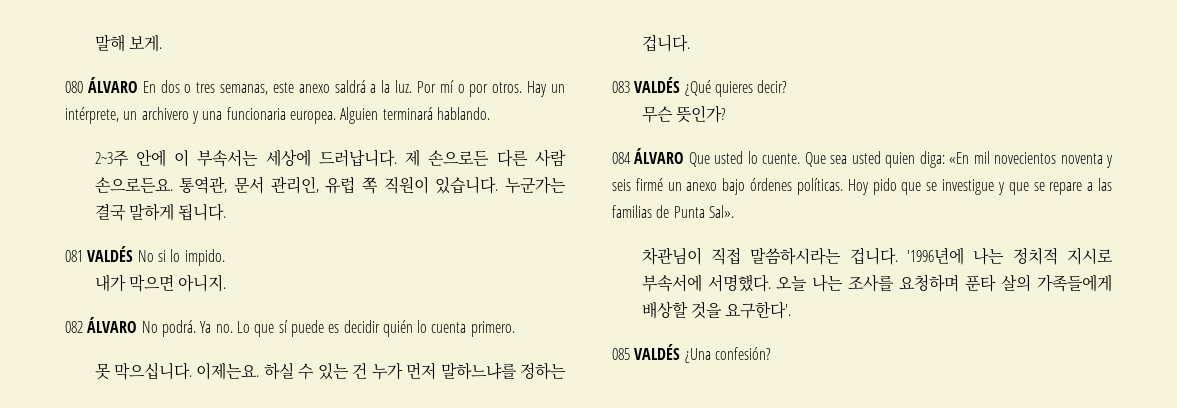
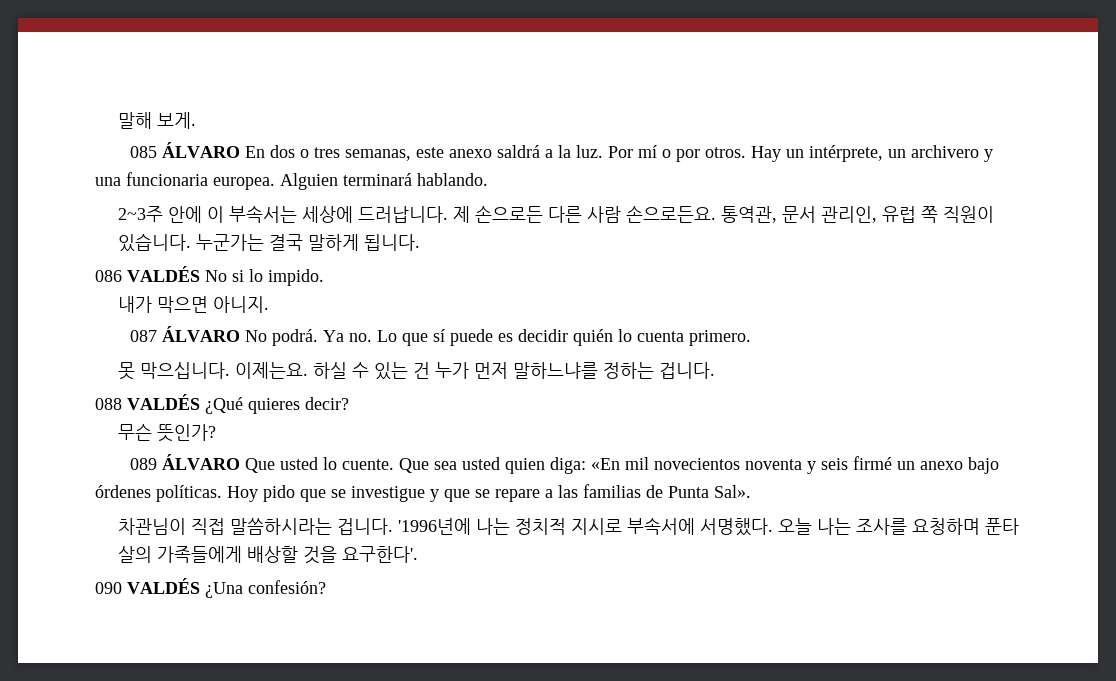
[65,81,83,93] 080 -> [129,146,157,158] 085
[65,250,83,262] 081 -> [95,270,122,282] 086
[65,321,83,333] 082 -> [129,330,157,342] 087
[612,81,630,93] 083 -> [95,398,122,410] 088
[612,152,631,164] 084 -> [129,458,157,470] 089
[612,348,630,360] 085 -> [95,582,122,594] 090

